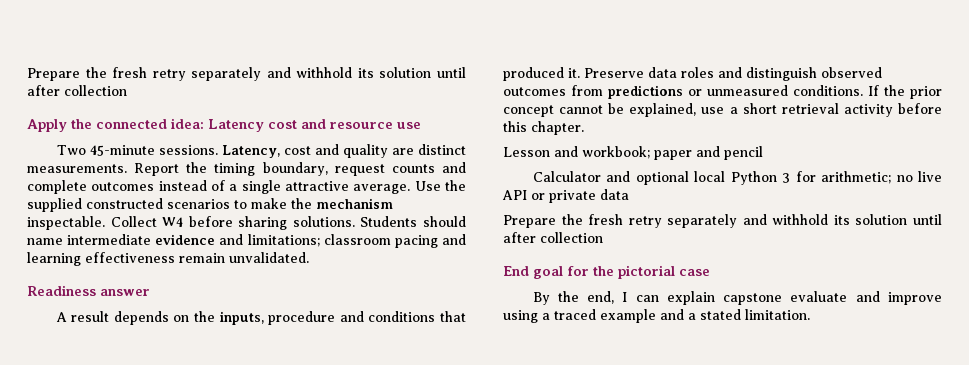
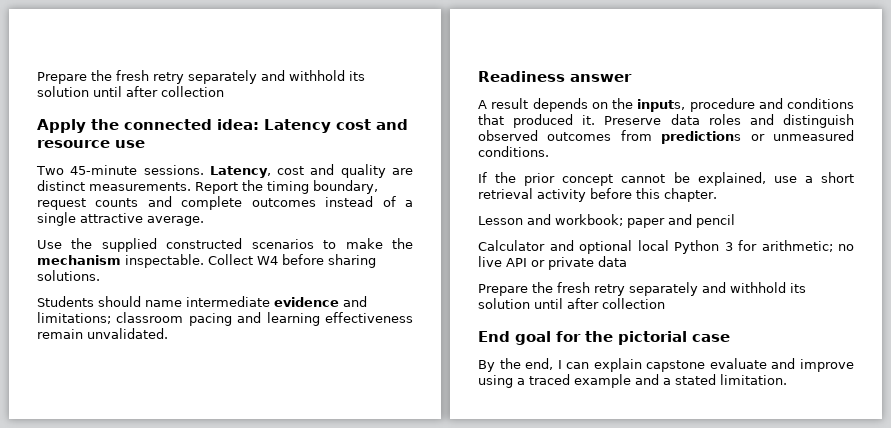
(411, 189) none -> (204, 221) //
(355, 221) none -> (100, 275) //
(863, 90) none -> (549, 151) //

